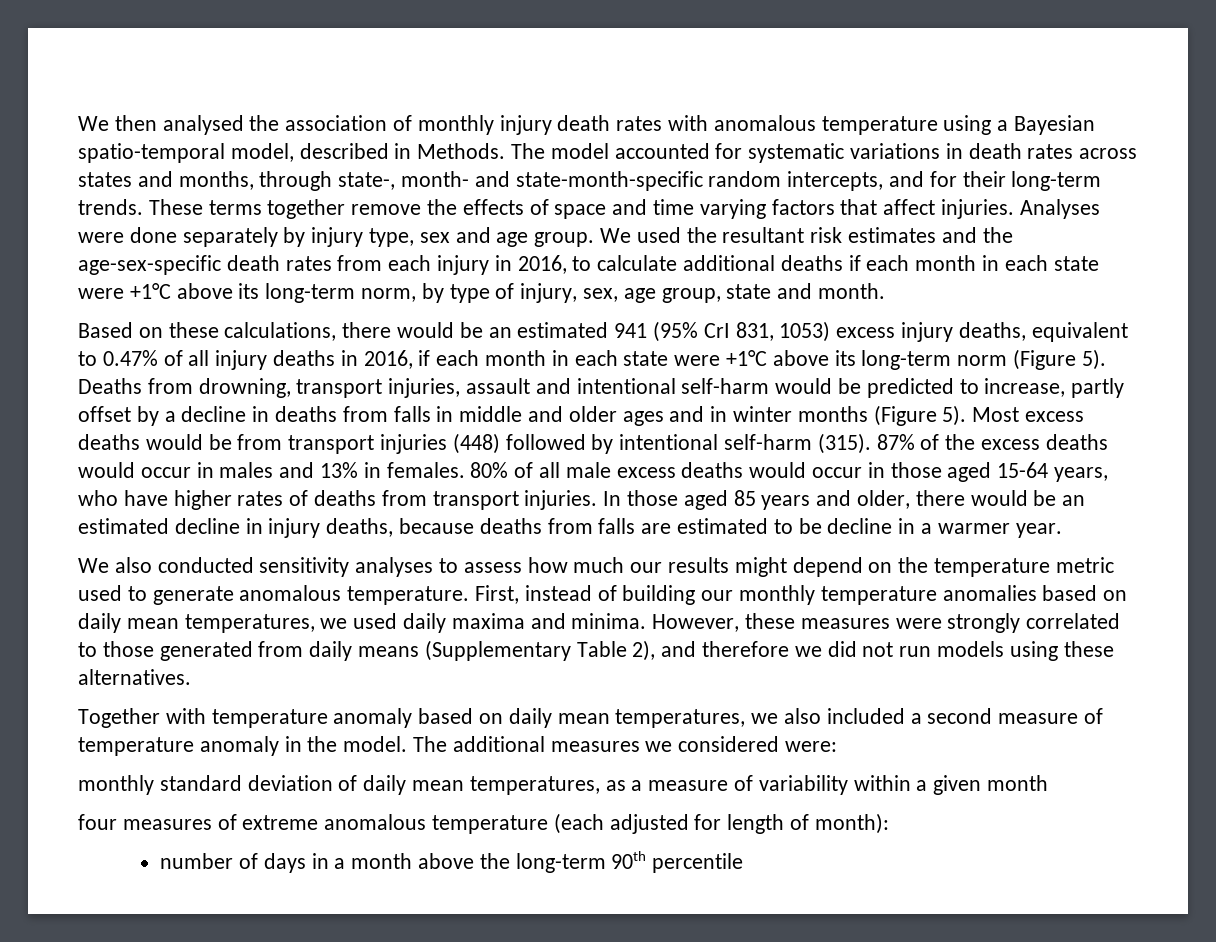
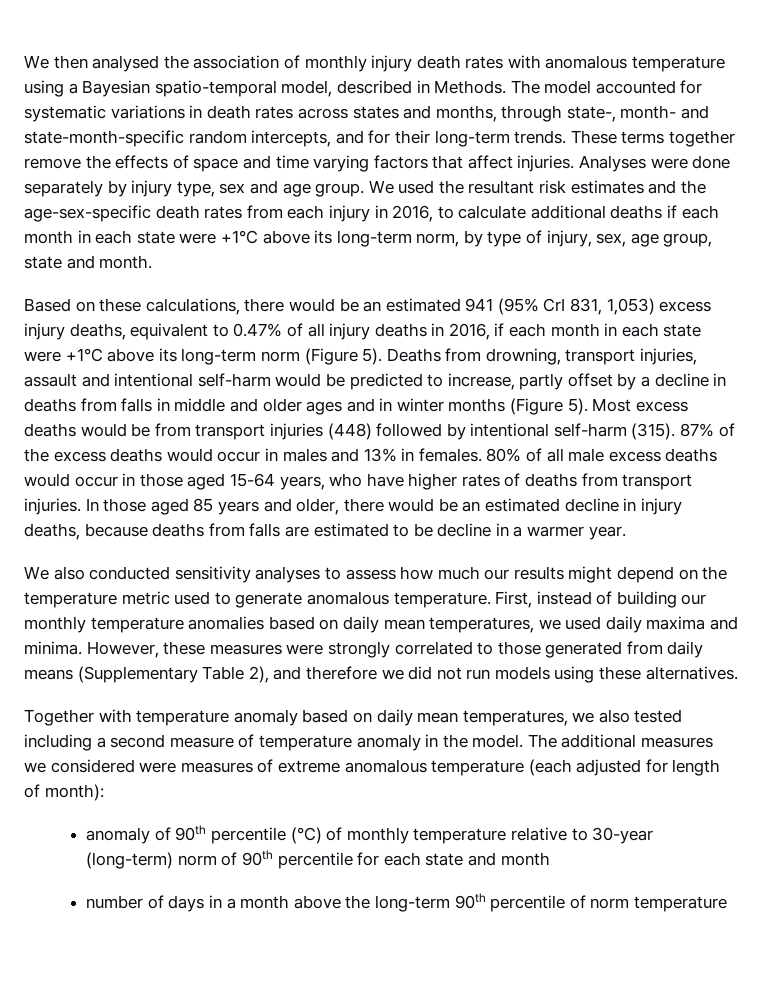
[779,321,831,342] 1053) -> [606,298,655,315] 1,053)
[826,708,905,724] included -> [634,709,683,723] [24,734,92,751] tested including
[785,741,838,752] [78,775,1049,795] [78,814,117,830] were: // monthly standard deviation of daily mean temperatures, as a measure of variability within a given month // four -> [139,762,177,773] were
(889, 823) none -> [86,825,654,844] [86,850,550,869] // anomaly of 90th percentile (°C) of monthly temperature relative to 30-year (long-term) norm of 90th percentile for each state and month
(744, 863) none -> [569,895,727,912] of norm temperature

